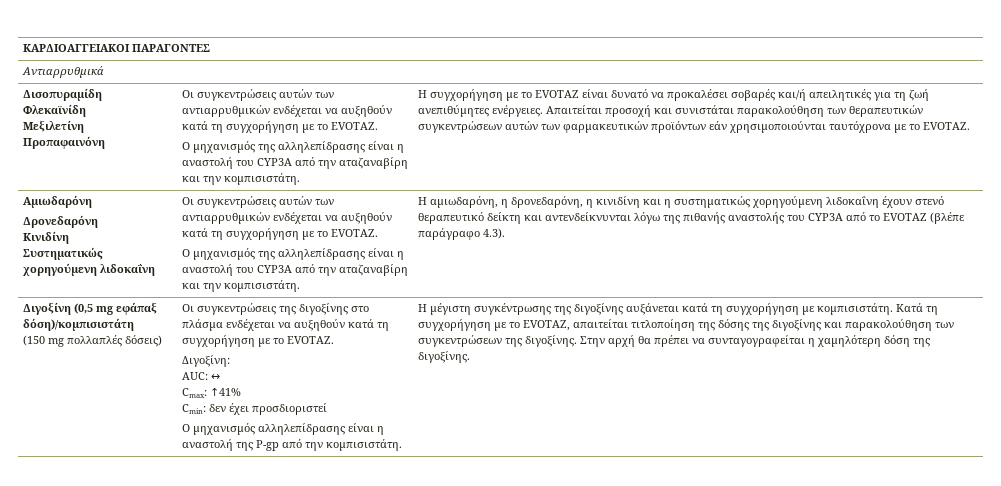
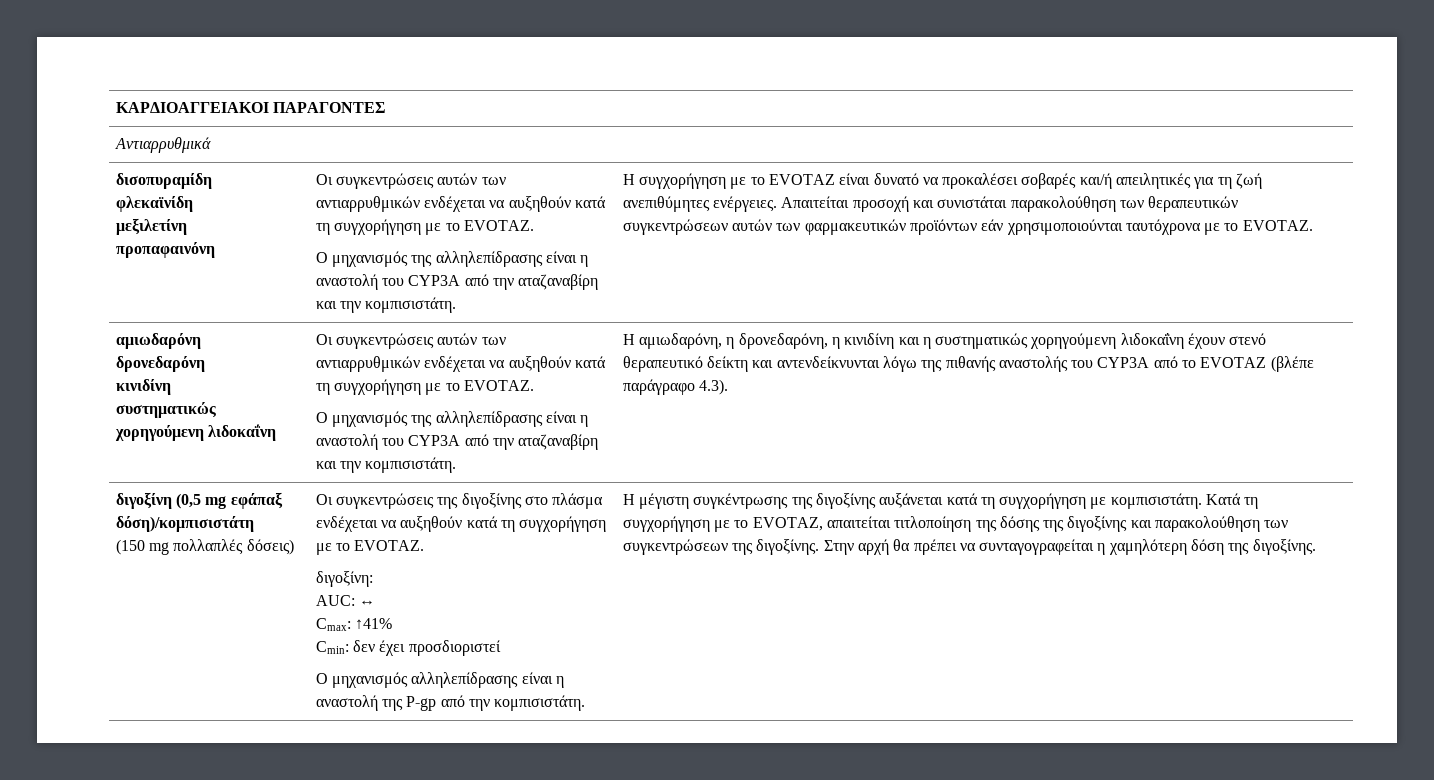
[23,88,103,101] [23,104,87,117] [23,120,85,133] [23,136,106,149] Δισοπυραμίδη // Φλεκαϊνίδη // Μεξιλετίνη // Προπαφαινόνη -> [115,173,212,189] [115,196,193,212] [115,218,187,235] [115,242,215,258] δισοπυραμίδη // φλεκαϊνίδη // μεξιλετίνη // προπαφαινόνη
[23,195,93,208] [23,215,99,228] [23,231,70,244] [23,247,104,260] Αμιωδαρόνη // Δρονεδαρόνη // Κινιδίνη // Συστηματικώς -> [115,333,201,349] [115,356,205,372] [115,379,171,395] [115,402,216,418] αμιωδαρόνη // δρονεδαρόνη // κινιδίνη // συστηματικώς
[23,302,72,315] Διγοξίνη -> [115,492,172,509] διγοξίνη
[182,355,231,367] Διγοξίνη: -> [315,571,373,587] διγοξίνη:

